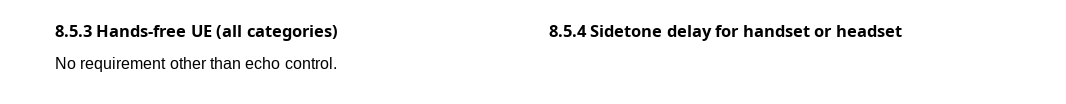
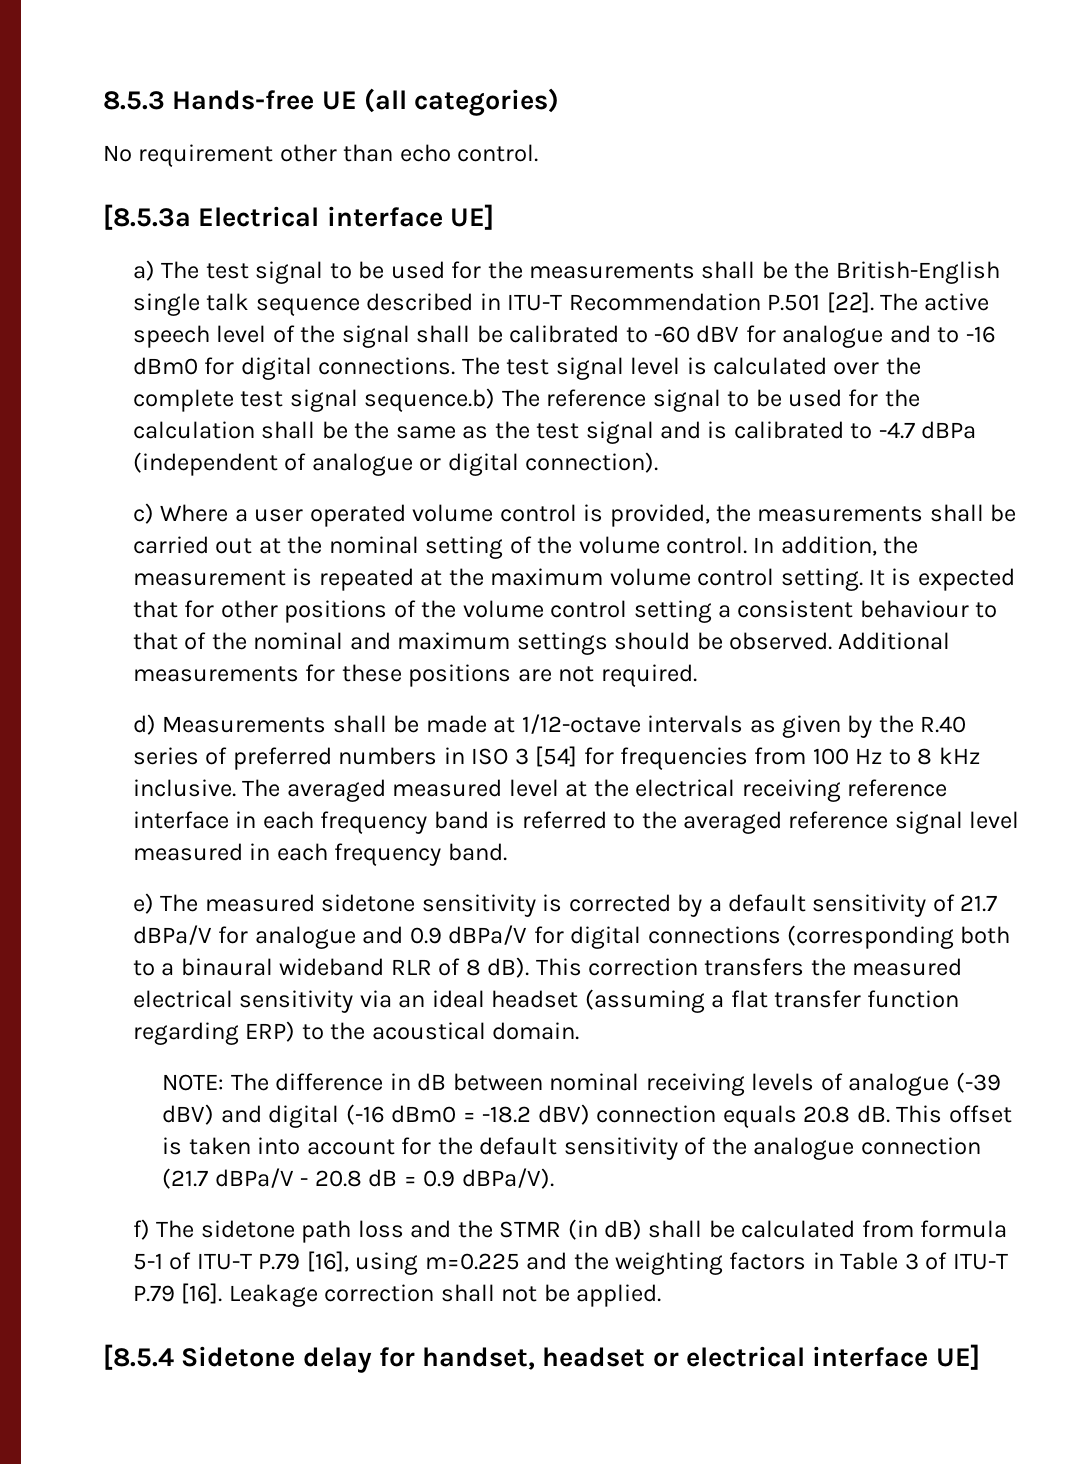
[549,25,902,41] 8.5.4 Sidetone delay for handset or headset -> [103,204,494,230] [132,260,1000,284] [132,292,990,316] [132,325,996,348] [132,357,921,380] [132,388,920,412] [132,421,977,444] [132,452,659,476] [132,503,1017,527] [132,536,919,559] [132,568,1015,591] [132,600,998,623] [132,632,951,655] [132,664,697,687] [132,714,967,738] [132,746,980,770] [132,779,947,802] [132,811,1020,834] [132,843,507,866] [132,893,998,917] [132,925,1011,949] [132,957,963,978] [132,989,960,1013] [132,1021,580,1045] [162,1072,1001,1096] [162,1104,1012,1128] [162,1137,981,1160] [162,1168,554,1189] [132,1219,1008,1243] [132,1251,1008,1275] [132,1283,662,1307] [103,1344,980,1373] [8.5.3a Electrical interface UE] // a) The test signal to be used for the measurements shall be the British-English single talk sequence described in ITU-T Recommendation P.501 [22]. The active speech level of the signal shall be calibrated to -60 dBV for analogue and to -16 dBm0 for digital connections. The test signal level is calculated over the complete test signal sequence.b) The reference signal to be used for the calculation shall be the same as the test signal and is calibrated to -4.7 dBPa (independent of analogue or digital connection). // c) Where a user operated volume control is provided, the measurements shall be carried out at the nominal setting of the volume control. In addition, the measurement is repeated at the maximum volume control setting. It is expected that for other positions of the volume control setting a consistent behaviour to that of the nominal and maximum settings should be observed. Additional measurements for these positions are not required. // d) Measurements shall be made at 1/12-octave intervals as given by the R.40 series of preferred numbers in ISO 3 [54] for frequencies from 100 Hz to 8 kHz inclusive. The averaged measured level at the electrical receiving reference interface in each frequency band is referred to the averaged reference signal level measured in each frequency band. // e) The measured sidetone sensitivity is corrected by a default sensitivity of 21.7 dBPa/V for analogue and 0.9 dBPa/V for digital connections (corresponding both to a binaural wideband RLR of 8 dB). This correction transfers the measured electrical sensitivity via an ideal headset (assuming a flat transfer function regarding ERP) to the acoustical domain. // NOTE: The difference in dB between nominal receiving levels of analogue (-39 dBV) and digital (-16 dBm0 = -18.2 dBV) connection equals 20.8 dB. This offset is taken into account for the default sensitivity of the analogue connection (21.7 dBPa/V - 20.8 dB = 0.9 dBPa/V). // f) The sidetone path loss and the STMR (in dB) shall be calculated from formula 5-1 of ITU-T P.79 [16], using m=0.225 and the weighting factors in Table 3 of ITU-T P.79 [16]. Leakage correction shall not be applied. // [8.5.4 Sidetone delay for handset, headset or electrical interface UE]

